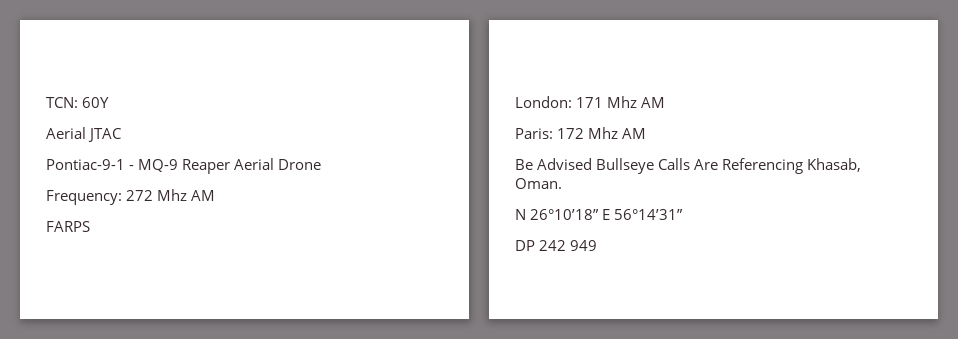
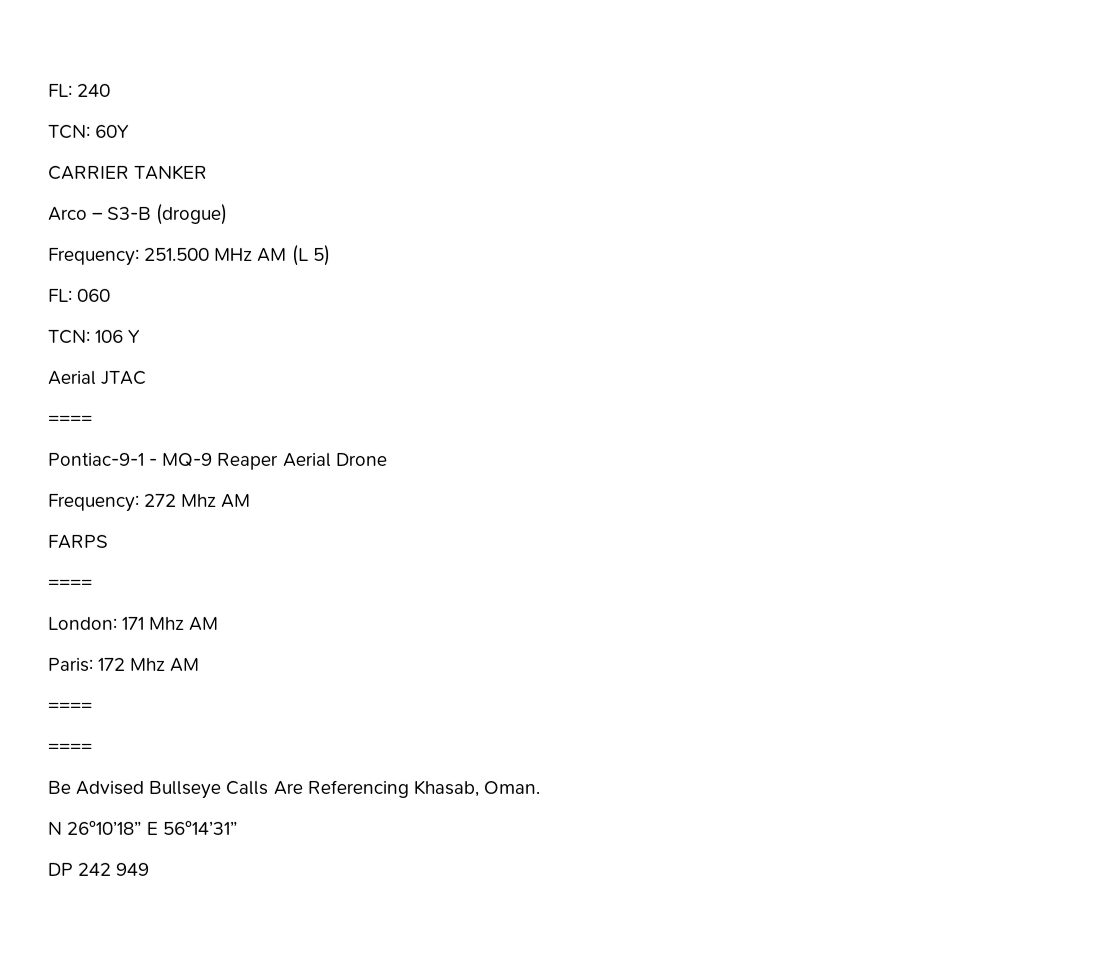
(46, 102) none -> [48,83,112,97] FL: 240 //
(110, 102) none -> [48,164,209,180] [48,203,229,225] [48,244,331,266] [48,288,112,302] [48,329,142,344] // CARRIER TANKER // Arco – S3-B (drogue) // Frequency: 251.500 MHz AM (L 5) // FL: 060 // TCN: 106 Y
(123, 135) none -> [48,415,93,425] // ====
(90, 226) none -> [47,579,92,589] // ====
(647, 133) none -> [47,702,92,712] [47,743,92,753] // ==== // ====

